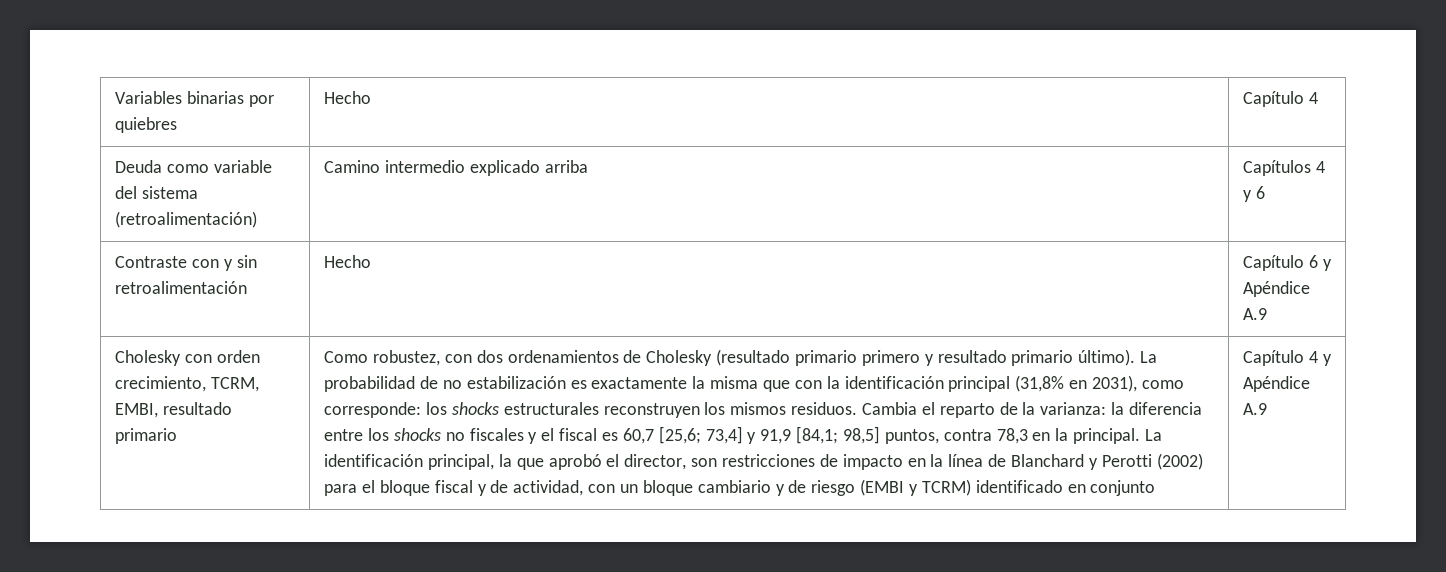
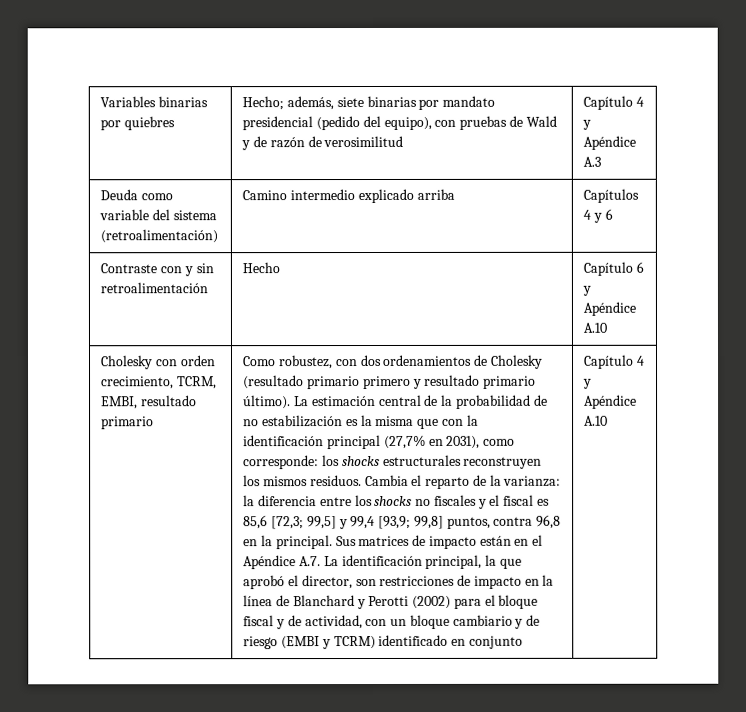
[324,91,372,104] [1243,91,1318,107] Hecho | Capítulo 4 -> [242,95,496,111] [242,115,557,131] [241,135,404,151] [583,95,645,110] [582,119,592,130] [583,135,637,150] [583,156,602,167] Hecho; además, siete binarias por mandato presidencial (pedido del equipo), con pruebas de Wald y de razón de verosimilitud | Capítulo 4 y Apéndice A.3
[1243,308,1268,320] A.9 -> [583,322,608,333] A.10
(1158, 357) none -> [311,394,454,407] estimación central de la
[591,377,688,389] exactamente -> (359, 423) none
[1015,375,1065,392] (31,8% -> [383,434,426,449] (27,7%
[622,426,881,444] 60,7 [25,6; 73,4] y 91,9 [84,1; 98,5] -> [243,515,444,530] 85,6 [72,3; 99,5] y 99,4 [93,9; 99,8]
[996,428,1028,444] 78,3 -> [536,514,562,529] 96,8
(1141, 436) none -> [335,534,544,549] [243,555,322,570] Sus matrices de impacto están en el Apéndice A.7.
[1243,403,1268,415] A.9 -> [584,415,609,426] A.10

